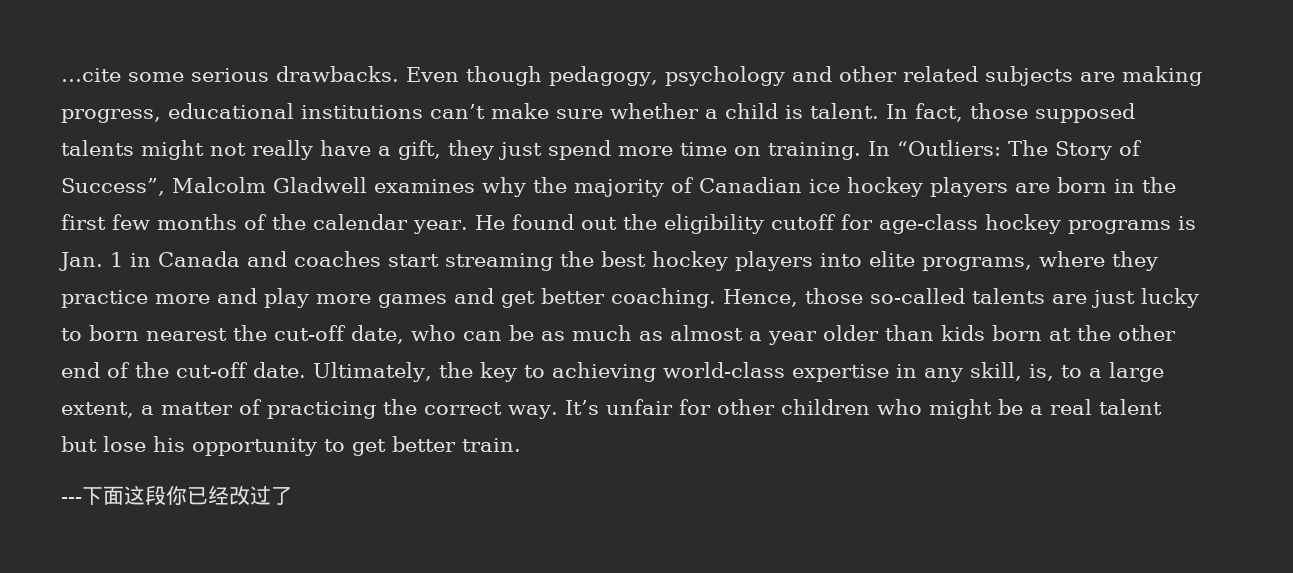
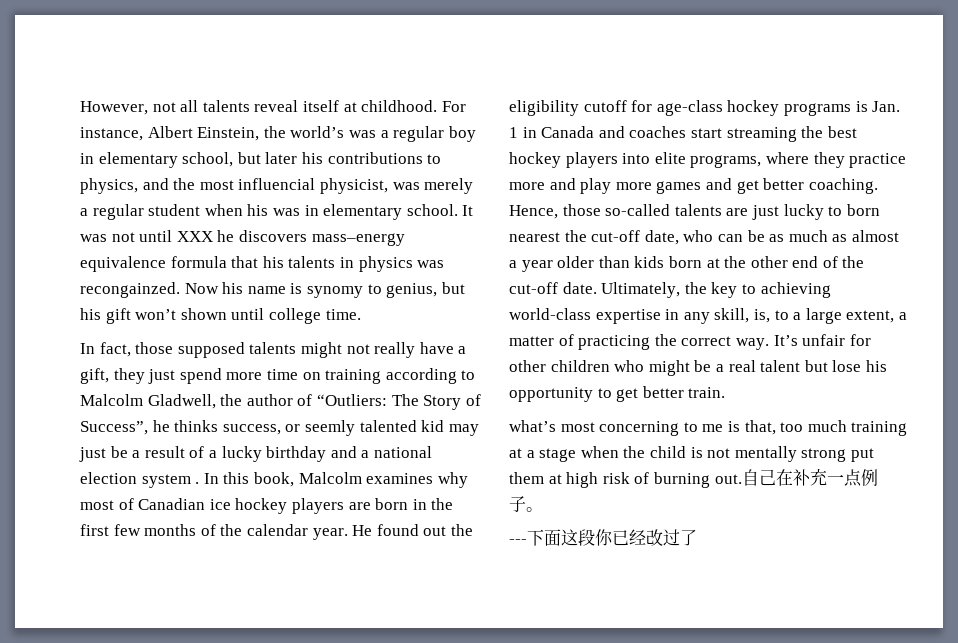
[61,66,1202,86] [61,103,879,123] …cite some serious drawbacks. Even though pedagogy, psychology and other related subjects are making progress, educational institutions can’t make sure whether a child is talent. -> [80,100,466,115] [80,126,476,142] [80,152,442,168] [80,178,474,194] [80,204,474,220] [80,230,405,246] [80,256,445,272] [80,282,465,298] [80,308,361,324] However, not all talents reveal itself at childhood. For instance, Albert Einstein, the world’s was a regular boy in elementary school, but later his contributions to physics, and the most influencial physicist, was merely a regular student when his was in elementary school. It was not until XXX he discovers mass–energy equivalence formula that his talents in physics was recongainzed. Now his name is synomy to genius, but his gift won’t shown until college time. //
[768,141,890,160] training. In -> [325,368,476,384] [80,394,313,409] training according to Malcolm Gladwell, the author of
[172,177,664,197] Malcolm Gladwell examines why the majority -> [152,420,479,436] [79,446,432,462] [80,472,468,488] [80,500,114,510] he thinks success, or seemly talented kid may just be a result of a lucky birthday and a national election system . In this book, Malcolm examines why most
(521, 445) none -> [509,420,908,436] [509,446,874,462] [509,468,878,488] [509,496,543,512] // what’s most concerning to me is that, too much training at a stage when the child is not mentally strong put them at high risk of burning out.自己在补充一点例子。

